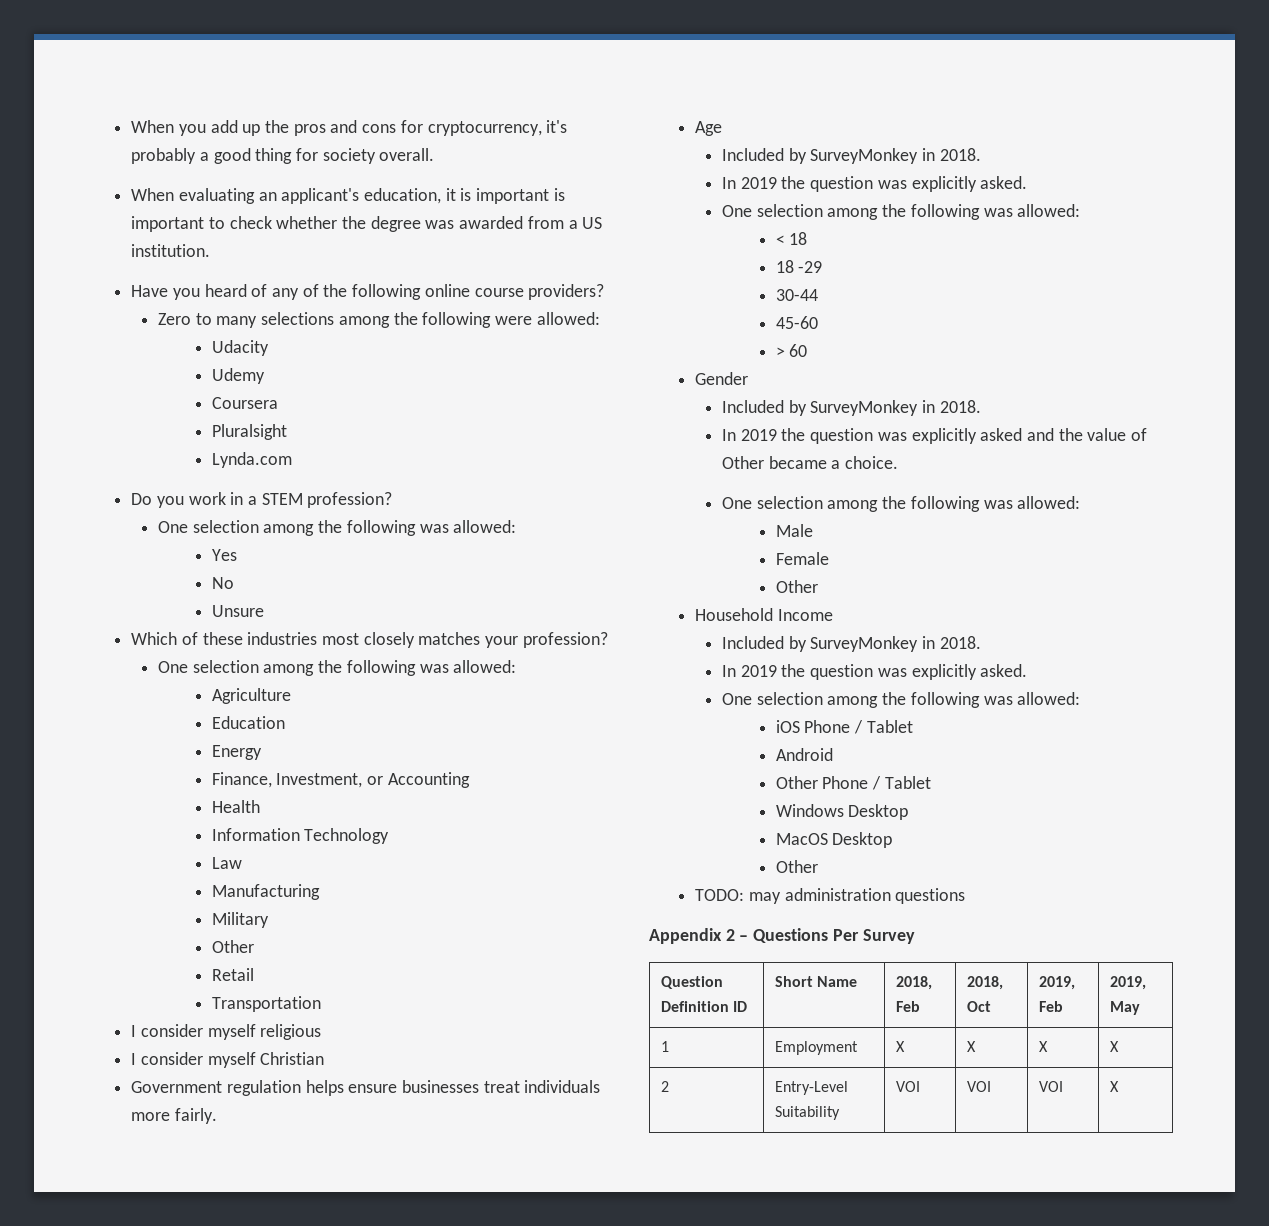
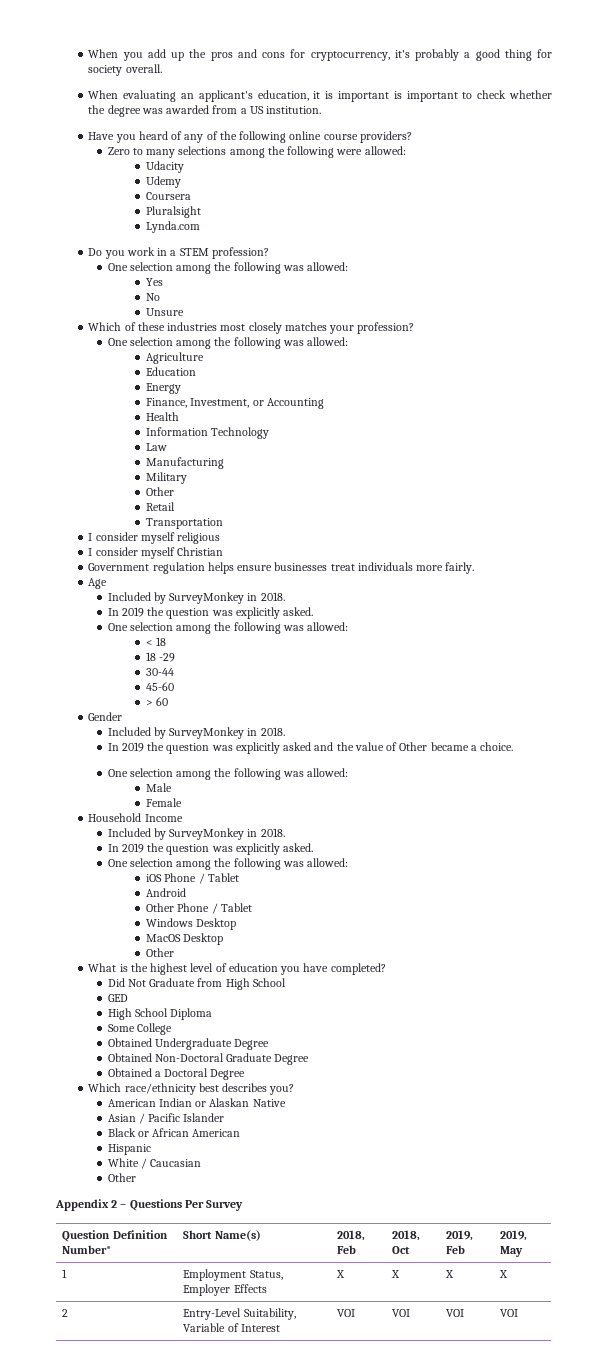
[775,580,818,593] // Other -> (183, 802) none
[695,888,966,904] TODO: may administration questions -> [88,963,386,975] [107,978,286,990] [107,994,128,1002] [107,1008,213,1020] [107,1023,172,1035] [107,1038,270,1050] [107,1053,310,1065] [107,1068,246,1080] [88,1083,295,1095] [107,1098,286,1107] [107,1113,225,1124] [107,1128,241,1137] [107,1144,151,1155] [107,1158,202,1169] [107,1173,136,1182] What is the highest level of education you have completed? // Did Not Graduate from High School // GED // High School Diploma // Some College // Obtained Undergraduate Degree // Obtained Non-Doctoral Graduate Degree // Obtained a Doctoral Degree // Which race/ethnicity best describes you? // American Indian or Alaskan Native // Asian / Pacific Islander // Black or African American // Hispanic // White / Caucasian // Other
[733,1001,748,1012] ID -> [62,1245,112,1254] Number*
[817,976,858,987] Name -> [214,1230,261,1241] Name(s)
(859, 1048) none -> [249,1270,283,1280] [183,1284,267,1296] Status, Employer Effects
[775,1106,841,1120] Suitability -> [243,1308,296,1320] [183,1323,280,1332] Suitability, Variable of Interest
[1110,1081,1120,1092] X -> [500,1309,519,1317] VOI

